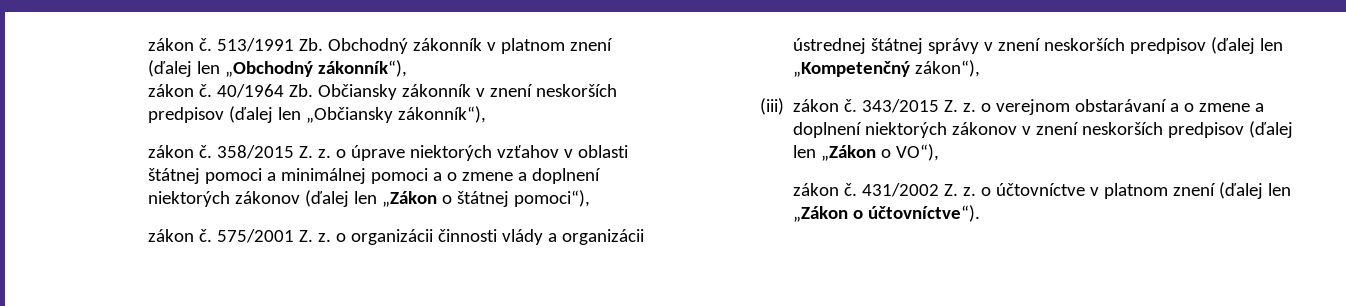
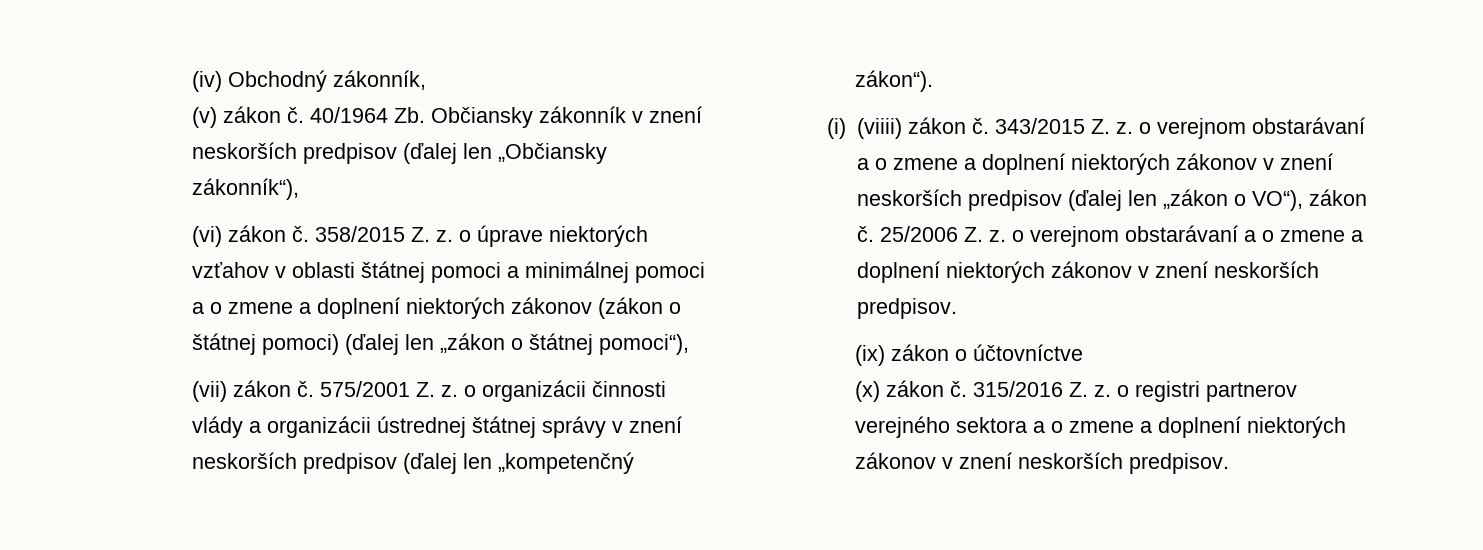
[147,38,613,54] [147,60,407,77] zákon č. 513/1991 Zb. Obchodný zákonník v platnom znení (ďalej len „Obchodný zákonník“), // -> [191,70,426,92] [191,107,217,128] (iv) Obchodný zákonník, // (v)
(486, 114) none -> [191,226,222,247] (vi)
[304,190,437,207] (ďalej len „Zákon -> [597,297,681,319] [191,333,505,355] (zákon o štátnej pomoci) (ďalej len „zákon
(590, 198) none -> [191,381,227,402] (vii)
[792,60,980,77] [759,98,784,115] „Kompetenčný zákon“), // (iii) -> [497,452,634,474] [854,70,933,92] [827,118,903,139] „kompetenčný zákon“). // (i) (viiii)
[820,145,876,161] „Zákon -> [1163,189,1229,209] „zákon
[792,182,1291,199] [792,205,980,222] // zákon č. 431/2002 Z. z. o účtovníctve v platnom znení (ďalej len „Zákon o účtovníctve“). -> [1309,189,1368,206] [857,225,1364,247] [857,261,1320,283] [857,298,958,319] [854,344,1083,366] [854,380,1297,402] [854,416,1346,438] [854,452,1229,474] zákon č. 25/2006 Z. z. o verejnom obstarávaní a o zmene a doplnení niektorých zákonov v znení neskorších predpisov. // (ix) zákon o účtovníctve // (x) zákon č. 315/2016 Z. z. o registri partnerov verejného sektora a o zmene a doplnení niektorých zákonov v znení neskorších predpisov.

